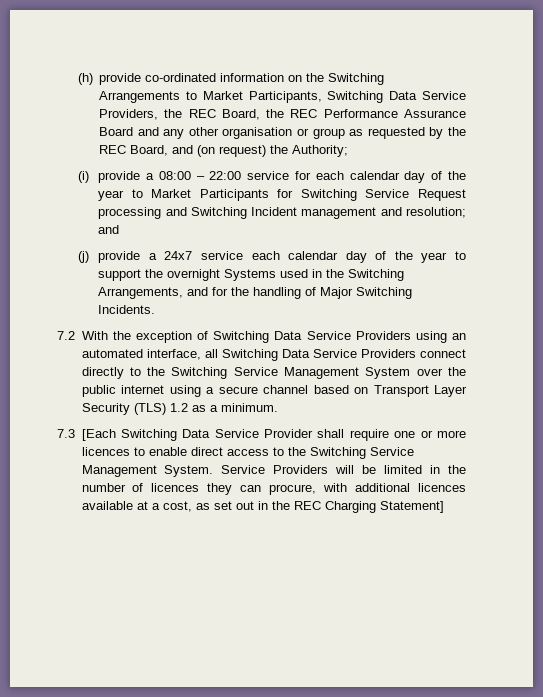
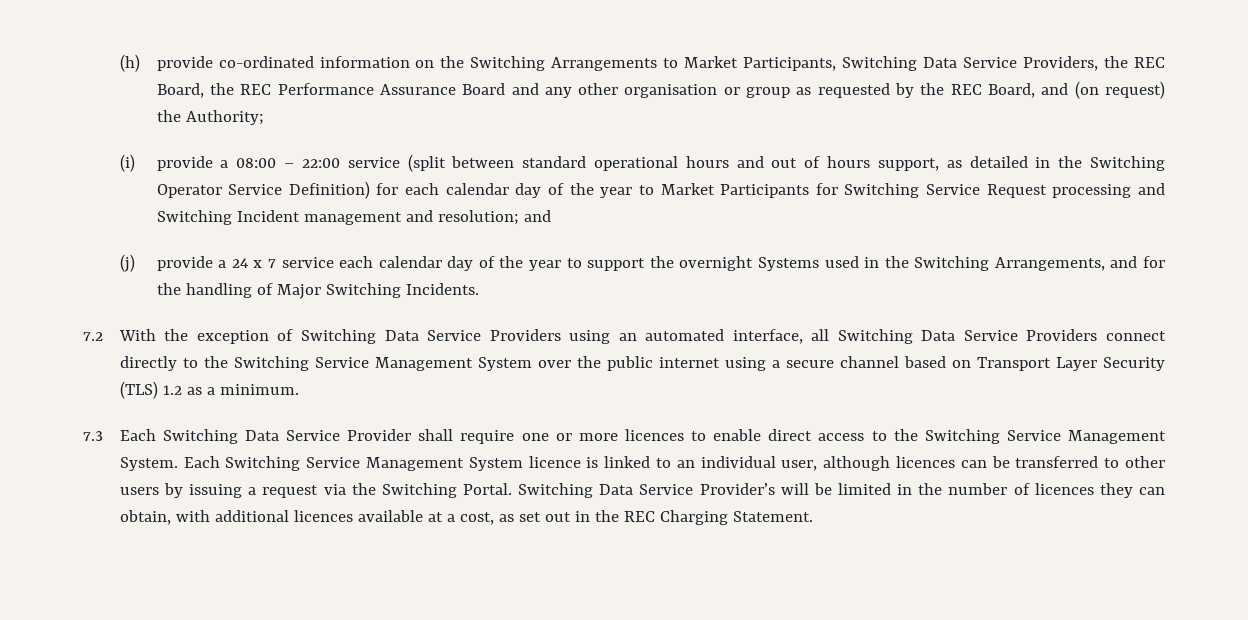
(290, 175) none -> [407,154,1166,172] [156,181,370,199] (split between standard operational hours and out of hours support, as detailed in the Switching Operator Service Definition)
[164,251,193,260] 24x7 -> [231,258,276,268] 24 x 7
[81,429,116,441] [Each -> [119,429,156,441] Each
[221,465,329,474] Service Providers -> [183,456,1165,471] [119,483,775,498] Each Switching Service Management System licence is linked to an individual user, although licences can be transferred to other users by issuing a request via the Switching Portal. Switching Data Service Provider’s
[269,484,317,495] procure, -> [119,510,171,525] obtain,
[379,501,444,513] Statement] -> [732,511,813,522] Statement.

